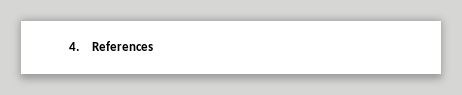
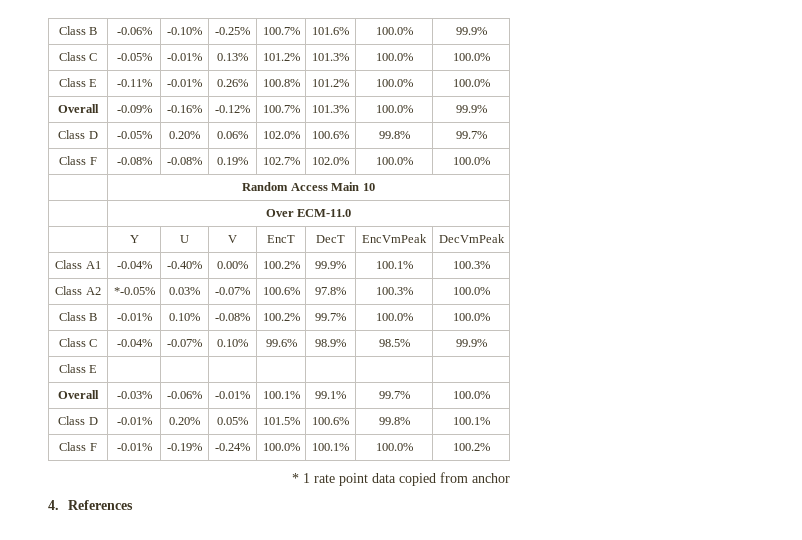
(69, 46) none -> [58,26,98,35] [116,27,152,35] [167,27,202,35] [215,27,250,35] [262,27,300,35] [312,27,349,35] [375,27,413,35] [455,27,487,35] [58,52,98,61] [116,53,152,61] [167,53,202,61] [217,53,248,61] [262,53,300,61] [312,53,349,61] [375,53,413,61] [452,53,490,61] [58,78,98,87] [116,79,152,87] [167,79,202,87] [217,79,248,87] [262,79,300,87] [312,79,349,87] [375,79,413,87] [452,79,490,87] [58,104,99,113] [116,105,152,113] [167,105,202,113] [215,105,250,113] [262,105,300,113] [312,105,349,113] [375,105,413,113] [455,105,487,113] [58,130,98,139] [116,131,152,139] [169,131,200,139] [217,131,248,139] [262,131,300,139] [312,131,349,139] [378,131,410,139] [455,131,487,139] [59,156,97,165] [116,157,152,165] [167,157,202,165] [217,157,248,165] [262,157,300,165] [312,157,349,165] [375,157,413,165] [452,157,490,165] [242,182,375,191] [265,209,352,217] [129,235,139,243] [180,235,189,243] [228,235,237,243] [267,235,295,243] [316,235,345,243] [362,234,427,243] [438,234,505,243] [55,260,101,269] [116,261,152,269] [167,261,202,269] [217,261,248,269] [262,261,300,269] [315,261,346,269] [375,261,413,269] [452,261,490,269] [55,286,101,295] [113,287,155,295] [169,287,200,295] [215,287,250,295] [262,287,300,295] [315,287,346,295] [375,287,413,295] [452,287,490,295] [58,312,98,321] [116,313,152,321] [169,313,200,321] [215,313,250,321] [262,313,300,321] [315,313,346,321] [375,313,413,321] [452,313,490,321] [58,338,98,347] [116,339,152,347] [167,339,202,347] [217,339,248,347] [265,339,297,347] [315,339,346,347] [378,339,410,347] [455,339,487,347] [58,364,98,373] [58,390,99,399] [116,391,152,399] [167,391,202,399] [215,391,250,399] [262,391,300,399] [315,391,346,399] [378,391,410,399] [452,391,490,399] [58,416,98,425] [116,417,152,425] [169,417,200,425] [217,417,248,425] [262,417,300,425] [312,417,349,425] [378,417,410,425] [452,417,490,425] [59,442,97,451] [116,443,152,451] [167,443,202,451] [215,443,250,451] [262,443,300,451] [312,443,349,451] [375,443,413,451] [452,443,490,451] [292,472,510,486] Class B | -0.06% | -0.10% | -0.25% | 100.7% | 101.6% | 100.0% | 99.9% // Class C | -0.05% | -0.01% | 0.13% | 101.2% | 101.3% | 100.0% | 100.0% // Class E | -0.11% | -0.01% | 0.26% | 100.8% | 101.2% | 100.0% | 100.0% // Overall | -0.09% | -0.16% | -0.12% | 100.7% | 101.3% | 100.0% | 99.9% // Class D | -0.05% | 0.20% | 0.06% | 102.0% | 100.6% | 99.8% | 99.7% // Class F | -0.08% | -0.08% | 0.19% | 102.7% | 102.0% | 100.0% | 100.0% // | Random Access Main 10 // | Over ECM-11.0 // | Y | U | V | EncT | DecT | EncVmPeak | DecVmPeak // Class A1 | -0.04% | -0.40% | 0.00% | 100.2% | 99.9% | 100.1% | 100.3% // Class A2 | *-0.05% | 0.03% | -0.07% | 100.6% | 97.8% | 100.3% | 100.0% // Class B | -0.01% | 0.10% | -0.08% | 100.2% | 99.7% | 100.0% | 100.0% // Class C | -0.04% | -0.07% | 0.10% | 99.6% | 98.9% | 98.5% | 99.9% // Class E | | | | | | | // Overall | -0.03% | -0.06% | -0.01% | 100.1% | 99.1% | 99.7% | 100.0% // Class D | -0.01% | 0.20% | 0.05% | 101.5% | 100.6% | 99.8% | 100.1% // Class F | -0.01% | -0.19% | -0.24% | 100.0% | 100.1% | 100.0% | 100.2% // * 1 rate point data copied from anchor //

